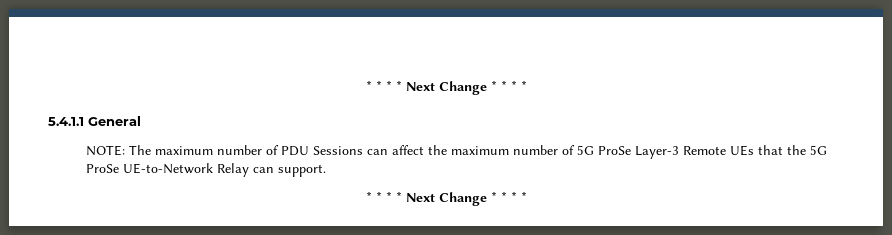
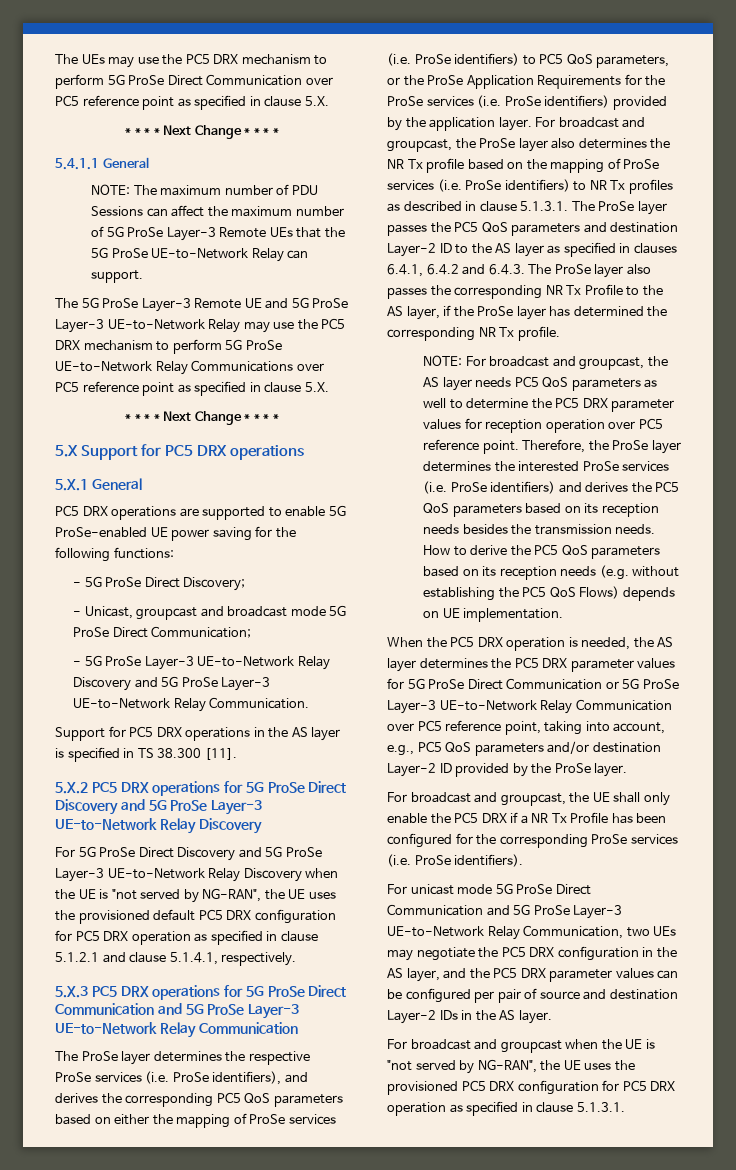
(365, 85) none -> [55,53,328,68] [55,74,333,89] [55,95,329,110] The UEs may use the PC5 DRX mechanism to perform 5G ProSe Direct Communication over PC5 reference point as specified in clause 5.X. //
(327, 170) none -> [55,297,349,312] [55,318,346,333] [55,339,282,354] [55,360,324,375] [55,381,329,396] // The 5G ProSe Layer-3 Remote UE and 5G ProSe Layer-3 UE-to-Network Relay may use the PC5 DRX mechanism to perform 5G ProSe UE-to-Network Relay Communications over PC5 reference point as specified in clause 5.X.
(527, 196) none -> [55,444,305,460] [55,478,142,491] [55,505,346,520] [55,526,296,541] [55,547,174,562] [73,576,246,591] [73,605,347,620] [73,626,252,638] [73,655,330,670] [73,676,271,691] [73,697,310,712] [55,726,341,741] [55,747,237,762] [55,781,347,796] [55,799,263,815] [55,818,262,834] [55,846,322,861] [55,868,339,882] [55,888,336,903] [55,909,336,924] [55,930,318,945] [55,952,297,966] [55,985,347,1000] [55,1003,300,1019] [55,1022,298,1038] [55,1051,310,1065] [55,1071,308,1085] [55,1092,343,1107] [55,1113,336,1128] [387,53,670,68] [387,74,666,89] [387,95,667,110] [387,117,646,131] [387,138,671,152] [387,158,660,173] [387,179,673,194] [387,201,667,215] [387,221,679,236] [387,242,677,257] [387,264,651,278] [387,284,663,299] [387,305,668,320] [387,326,560,341] [423,355,668,370] [423,376,658,391] [423,397,675,412] [423,418,663,433] [423,439,681,454] [423,461,670,472] [423,481,680,494] [423,503,659,517] [423,524,656,535] [423,544,661,559] [423,565,680,580] [423,586,675,601] [423,608,564,622] [387,636,674,651] [387,657,676,672] [387,678,679,690] [387,699,672,714] [387,720,666,735] [387,741,661,756] [387,763,628,777] [387,792,670,806] [387,812,667,824] [387,833,678,848] [387,854,524,867] [387,883,591,895] [387,904,623,919] [387,925,677,940] [387,946,677,961] [387,967,679,982] [387,988,678,1003] [387,1010,552,1024] [387,1039,655,1053] [387,1059,635,1074] [387,1080,676,1095] [387,1101,625,1116] // 5.X Support for PC5 DRX operations // 5.X.1 General // PC5 DRX operations are supported to enable 5G ProSe-enabled UE power saving for the following functions: // - 5G ProSe Direct Discovery; // - Unicast, groupcast and broadcast mode 5G ProSe Direct Communication; // - 5G ProSe Layer-3 UE-to-Network Relay Discovery and 5G ProSe Layer-3 UE-to-Network Relay Communication. // Support for PC5 DRX operations in the AS layer is specified in TS 38.300 [11]. // 5.X.2 PC5 DRX operations for 5G ProSe Direct Discovery and 5G ProSe Layer-3 UE-to-Network Relay Discovery // For 5G ProSe Direct Discovery and 5G ProSe Layer-3 UE-to-Network Relay Discovery when the UE is "not served by NG-RAN", the UE uses the provisioned default PC5 DRX configuration for PC5 DRX operation as specified in clause 5.1.2.1 and clause 5.1.4.1, respectively. // 5.X.3 PC5 DRX operations for 5G ProSe Direct Communication and 5G ProSe Layer-3 UE-to-Network Relay Communication // The ProSe layer determines the respective ProSe services (i.e. ProSe identifiers), and derives the corresponding PC5 QoS parameters based on either the mapping of ProSe services (i.e. ProSe identifiers) to PC5 QoS parameters, or the ProSe Application Requirements for the ProSe services (i.e. ProSe identifiers) provided by the application layer. For broadcast and groupcast, the ProSe layer also determines the NR Tx profile based on the mapping of ProSe services (i.e. ProSe identifiers) to NR Tx profiles as described in clause 5.1.3.1. The ProSe layer passes the PC5 QoS parameters and destination Layer-2 ID to the AS layer as specified in clauses 6.4.1, 6.4.2 and 6.4.3. The ProSe layer also passes the corresponding NR Tx Profile to the AS layer, if the ProSe layer has determined the corresponding NR Tx profile. // NOTE: For broadcast and groupcast, the AS layer needs PC5 QoS parameters as well to determine the PC5 DRX parameter values for reception operation over PC5 reference point. Therefore, the ProSe layer determines the interested ProSe services (i.e. ProSe identifiers) and derives the PC5 QoS parameters based on its reception needs besides the transmission needs. How to derive the PC5 QoS parameters based on its reception needs (e.g. without establishing the PC5 QoS Flows) depends on UE implementation. // When the PC5 DRX operation is needed, the AS layer determines the PC5 DRX parameter values for 5G ProSe Direct Communication or 5G ProSe Layer-3 UE-to-Network Relay Communication over PC5 reference point, taking into account, e.g., PC5 QoS parameters and/or destination Layer-2 ID provided by the ProSe layer. // For broadcast and groupcast, the UE shall only enable the PC5 DRX if a NR Tx Profile has been configured for the corresponding ProSe services (i.e. ProSe identifiers). // For unicast mode 5G ProSe Direct Communication and 5G ProSe Layer-3 UE-to-Network Relay Communication, two UEs may negotiate the PC5 DRX configuration in the AS layer, and the PC5 DRX parameter values can be configured per pair of source and destination Layer-2 IDs in the AS layer. // For broadcast and groupcast when the UE is "not served by NG-RAN", the UE uses the provisioned PC5 DRX configuration for PC5 DRX operation as specified in clause 5.1.3.1.

